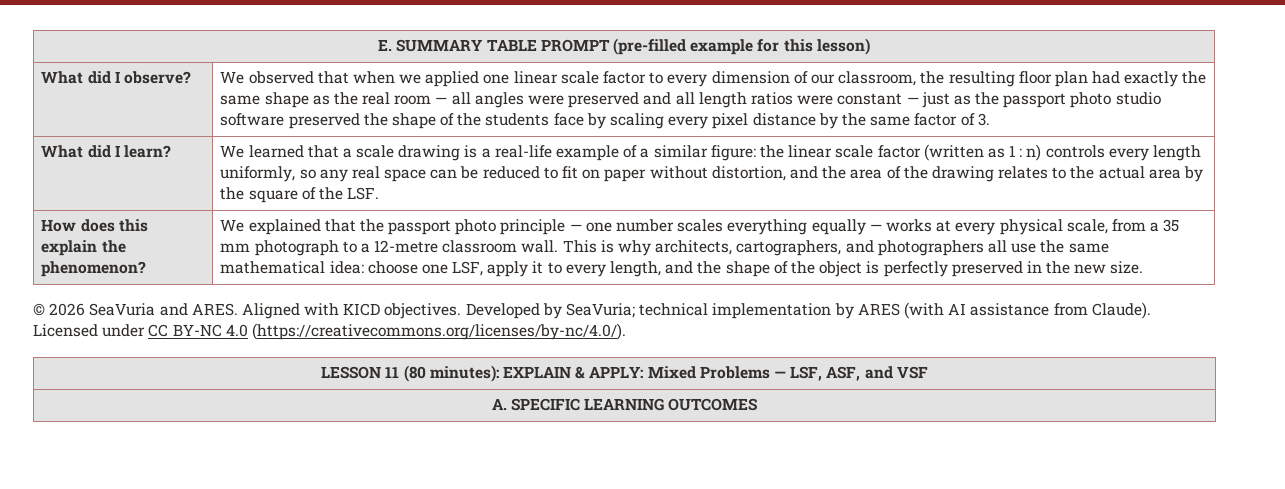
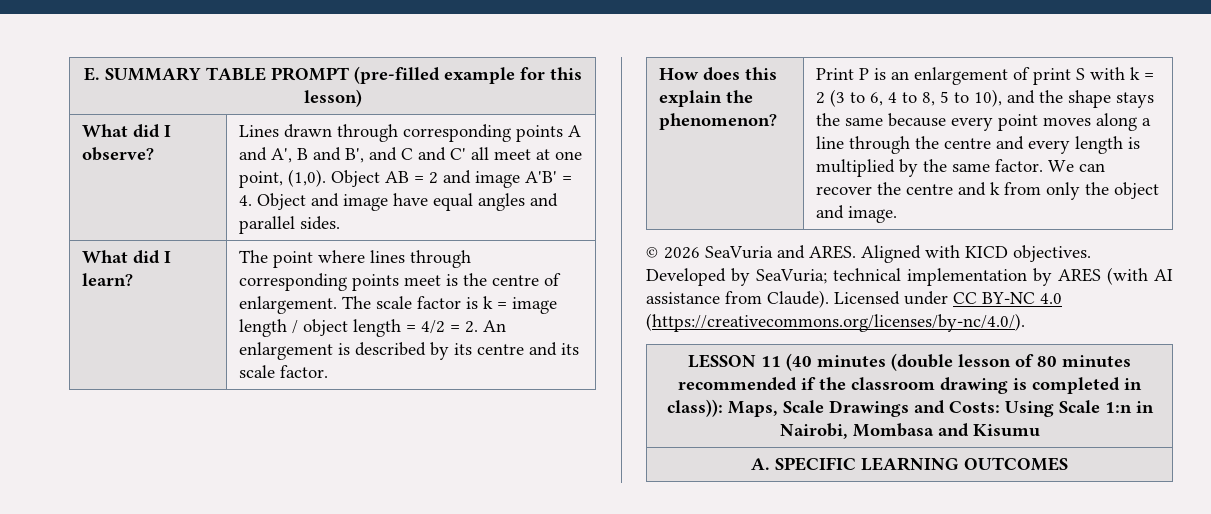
[220,71,1207,87] [220,92,1161,108] [220,113,990,129] [41,145,171,158] [220,144,1201,161] [220,166,1203,182] [220,187,380,203] We observed that when we applied one linear scale factor to every dimension of our classroom, the resulting floor plan had exactly the same shape as the real room — all angles were preserved and all length ratios were constant — just as the passport photo studio software preserved the shape of the students face by scaling every pixel distance by the same factor of 3. // What did I learn? | We learned that a scale drawing is a real-life example of a similar figure: the linear scale factor (written as 1 : n) controls every length uniformly, so any real space can be reduced to fit on paper without distortion, and the area of the drawing relates to the actual area by the square of the LSF. -> [239,124,582,142] [239,147,583,163] [239,169,573,188] [239,193,559,211] [239,216,341,234] [82,250,172,264] [82,273,134,286] [239,250,472,268] [239,273,562,291] [239,296,558,314] [239,319,507,337] [239,342,580,360] [239,365,329,378] Lines drawn through corresponding points A and A', B and B', and C and C' all meet at one point, (1,0). Object AB = 2 and image A'B' = 4. Object and image have equal angles and parallel sides. // What did I learn? | The point where lines through corresponding points meet is the centre of enlargement. The scale factor is k = image length / object length = 4/2 = 2. An enlargement is described by its centre and its scale factor.
[220,219,1180,235] [220,240,1109,256] [220,261,1144,277] We explained that the passport photo principle — one number scales everything equally — works at every physical scale, from a 35 mm photograph to a 12-metre classroom wall. This is why architects, cartographers, and photographers all use the same mathematical idea: choose one LSF, apply it to every length, and the shape of the object is perfectly preserved in the new size. -> [816,67,1155,85] [816,89,1155,108] [816,113,1152,131] [816,136,1141,154] [816,159,1106,177] [816,182,1160,200] [816,205,898,223] Print P is an enlargement of print S with k = 2 (3 to 6, 4 to 8, 5 to 10), and the shape stays the same because every point moves along a line through the centre and every length is multiplied by the same factor. We can recover the centre and k from only the object and image.
[403,365,928,382] (80 minutes): EXPLAIN & APPLY: Mixed Problems — LSF, ASF, and VSF -> [786,353,1131,371] [678,377,1142,394] [666,399,1154,417] [779,423,1040,439] (40 minutes (double lesson of 80 minutes recommended if the classroom drawing is completed in class)): Maps, Scale Drawings and Costs: Using Scale 1:n in Nairobi, Mombasa and Kisumu

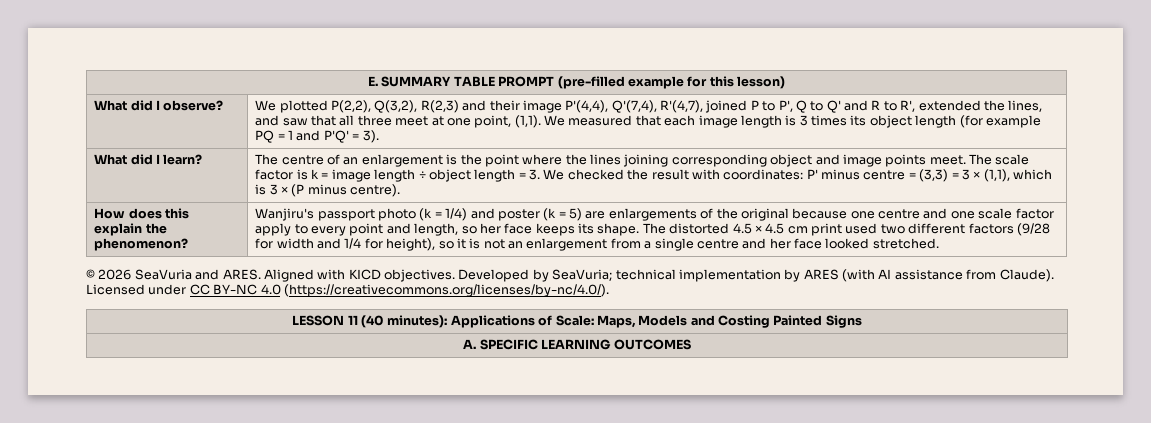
[239,124,582,142] [239,147,583,163] [239,169,573,188] [239,193,559,211] [239,216,341,234] Lines drawn through corresponding points A and A', B and B', and C and C' all meet at one point, (1,0). Object AB = 2 and image A'B' = 4. Object and image have equal angles and parallel sides. -> [255,100,1043,113] [255,115,1041,128] [255,130,379,143] We plotted P(2,2), Q(3,2), R(2,3) and their image P'(4,4), Q'(7,4), R'(4,7), joined P to P', Q to Q' and R to R', extended the lines, and saw that all three meet at one point, (1,1). We measured that each image length is 3 times its object length (for example PQ = 1 and P'Q' = 3).
[273,250,472,268] [239,273,562,291] [239,296,338,314] point where lines through corresponding points meet is the centre of enlargement. -> [281,154,966,167] centre of an enlargement is the point where the lines joining corresponding object and image points meet.
[292,320,299,334] / -> [418,171,426,179] ÷
[421,320,507,334] [239,342,580,360] [239,365,329,378] 4/2 = 2. An enlargement is described by its centre and its scale factor. -> [528,169,1052,182] [255,184,401,197] 3. We checked the result with coordinates: P' minus centre = (3,3) = 3 × (1,1), which is 3 × (P minus centre).
[816,67,1155,85] [816,89,1155,108] [816,113,1152,131] [816,136,1141,154] [816,159,1106,177] [816,182,1160,200] [816,205,898,223] Print P is an enlargement of print S with k = 2 (3 to 6, 4 to 8, 5 to 10), and the shape stays the same because every point moves along a line through the centre and every length is multiplied by the same factor. We can recover the centre and k from only the object and image. -> [255,208,1054,221] [255,223,1050,236] [255,238,939,251] Wanjiru's passport photo (k = 1/4) and poster (k = 5) are enlargements of the original because one centre and one scale factor apply to every point and length, so her face keeps its shape. The distorted 4.5 × 4.5 cm print used two different factors (9/28 for width and 1/4 for height), so it is not an enlargement from a single centre and her face looked stretched.
[817,353,1131,371] [678,377,1142,394] [666,399,1154,417] [779,423,1040,439] minutes (double lesson of 80 minutes recommended if the classroom drawing is completed in class)): Maps, Scale Drawings and Costs: Using Scale 1:n in Nairobi, Mombasa and Kisumu -> [387,315,862,328] minutes): Applications of Scale: Maps, Models and Costing Painted Signs

